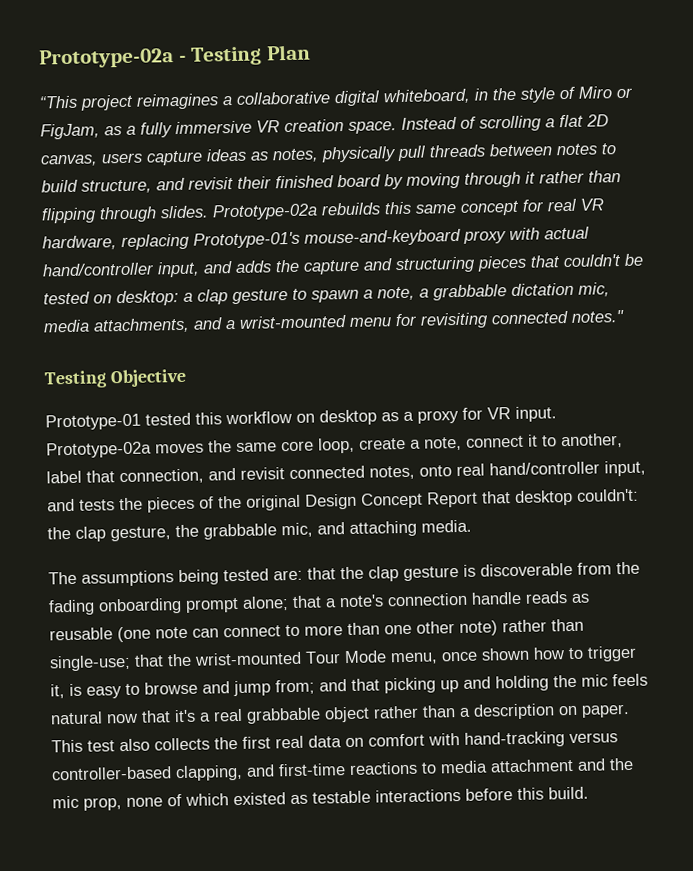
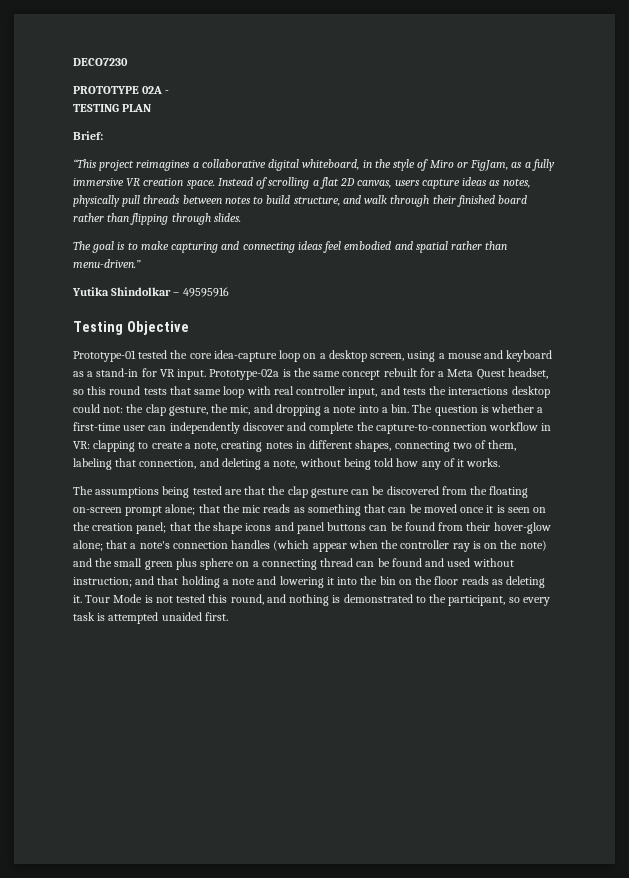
[39,44,312,69] Prototype-02a - Testing Plan -> [73,58,128,66] [73,86,170,94] [73,104,152,112] [73,131,103,140] DECO7230 // PROTOTYPE 02A - // TESTING PLAN // Brief:
[188,176,234,190] revisit -> [364,195,430,207] walk through
[384,171,536,190] by moving through it -> (528, 199) none
[212,198,604,221] [42,226,590,251] [42,253,643,278] [43,282,610,307] [43,309,625,334] [44,368,187,389] [45,409,459,431] Prototype-02a rebuilds this same concept for real VR hardware, replacing Prototype-01's mouse-and-keyboard proxy with actual hand/controller input, and adds the capture and structuring pieces that couldn't be tested on desktop: a clap gesture to spawn a note, a grabbable dictation mic, media attachments, and a wrist-mounted menu for revisiting connected notes." // Testing Objective // Prototype-01 tested this workflow on desktop as a proxy -> [73,241,508,253] [73,259,141,268] [72,287,229,297] [73,321,189,335] [73,350,553,362] [73,368,139,377] // The goal is to make capturing and connecting ideas feel embodied and spatial rather than menu-driven.” // Yutika Shindolkar – 49595916 // Testing Objective // Prototype-01 tested the core idea-capture loop on a desktop screen, using a mouse and keyboard as a stand-in
[155,443,204,454] moves -> [282,369,291,377] is
[281,433,623,454] [46,460,646,485] [47,488,639,513] core loop, create a note, connect it to another, label that connection, and revisit connected notes, onto real hand/controller input, and tests the pieces of the original Design Concept Report that desktop couldn't: -> [342,368,548,380] [73,386,550,398] [73,404,124,413] concept rebuilt for a Meta Quest headset, so this round tests that same loop with real controller input, and tests the interactions desktop could not:
[203,523,277,540] grabbable -> (229, 408) none
[349,519,472,537] attaching media. -> [275,404,544,416] [73,422,552,434] [73,440,517,452] [73,458,501,470] dropping a note into a bin. The question is whether a first-time user can independently discover and complete the capture-to-connection workflow in VR: clapping to create a note, creating notes in different shapes, connecting two of them, labeling that connection, and deleting a note, without being told how any of it works.
[273,569,303,581] are: -> [224,489,242,495] are
[463,561,640,577] [48,591,590,616] [49,618,584,643] [49,645,637,672] [50,673,648,699] [50,703,630,725] [51,731,618,753] [51,757,634,782] [52,786,589,811] is discoverable from the fading onboarding prompt alone; that a note's connection handle reads as reusable (one note can connect to more than one other note) rather than single-use; that the wrist-mounted Tour Mode menu, once shown how to trigger it, is easy to browse and jump from; and that picking up and holding the mic feels natural now that it's a real grabbable object rather than a description on paper. This test also collects the first real data on comfort with hand-tracking versus controller-based clapping, and first-time reactions to media attachment and the mic prop, none of which existed as testable interactions before this build. -> [351,486,529,498] [73,504,547,516] [73,522,551,534] [73,540,547,552] [73,558,514,570] [73,576,546,588] [73,594,550,606] [73,612,228,624] can be discovered from the floating on-screen prompt alone; that the mic reads as something that can be moved once it is seen on the creation panel; that the shape icons and panel buttons can be found from their hover-glow alone; that a note's connection handles (which appear when the controller ray is on the note) and the small green plus sphere on a connecting thread can be found and used without instruction; and that holding a note and lowering it into the bin on the floor reads as deleting it. Tour Mode is not tested this round, and nothing is demonstrated to the participant, so every task is attempted unaided first.

